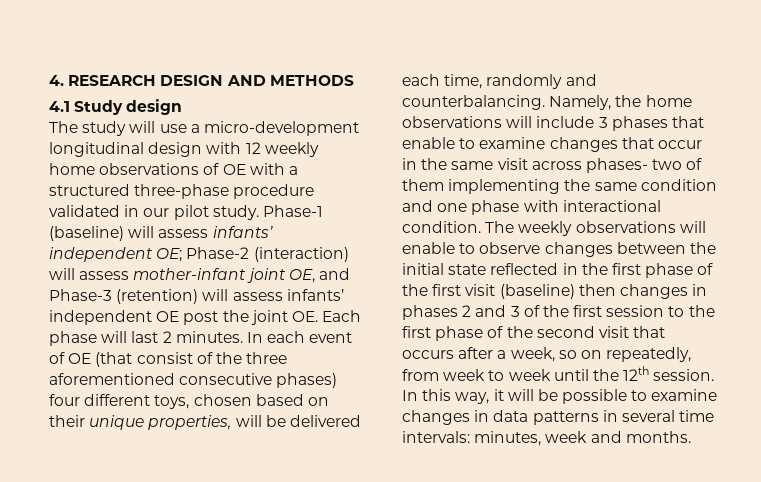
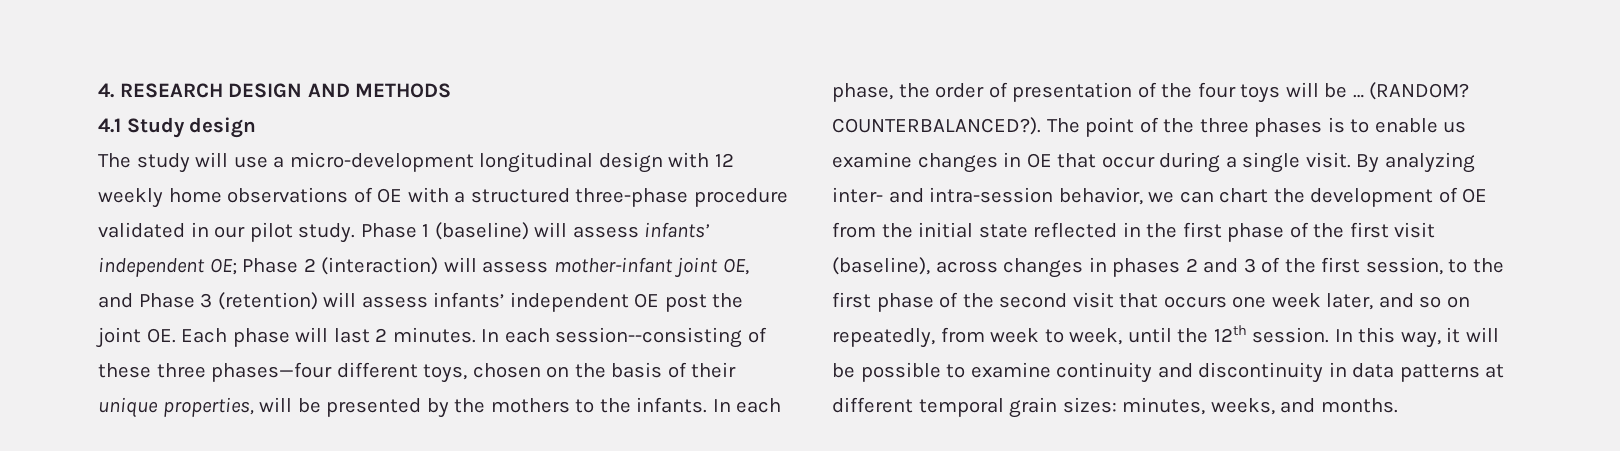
[262,205,323,217] Phase-1 -> [360,223,430,238] Phase 1
[186,247,250,259] Phase-2 -> [242,258,316,273] Phase 2
[49,289,112,301] Phase-3 -> [138,293,213,308] Phase 3
[309,332,353,343] [49,352,288,367] [49,373,338,388] [49,394,329,409] event of OE (that consist of the three aforementioned consecutive phases) four different toys, chosen based on -> [555,327,767,348] [98,362,687,383] session--consisting of these three phases—four different toys, chosen on the basis of
[289,415,361,427] [402,74,597,89] [402,95,692,110] [402,116,704,131] [402,137,702,152] [402,158,703,173] [402,179,717,194] [402,200,661,215] [402,221,706,236] [402,242,686,257] delivered each time, randomly and counterbalancing. Namely, the home observations will include 3 phases that enable to examine changes that occur in the same visit across phases- two of them implementing the same condition and one phase with interactional condition. The weekly observations will enable to observe changes between -> [326,397,782,418] [832,82,1470,103] [832,117,1467,137] [832,152,1475,173] [832,187,1488,207] [832,222,876,238] presented by the mothers to the infants. In each phase, the order of presentation of the four toys will be … (RANDOM? COUNTERBALANCED?). The point of the three phases is to enable us examine changes in OE that occur during a single visit. By analyzing inter- and intra-session behavior, we can chart the development of OE from
[499,284,616,299] (baseline) then -> [832,257,998,275] (baseline), across
[606,305,665,317] session -> [1365,257,1443,275] session,
[458,347,555,362] after a week, -> [1232,293,1414,310] one week later, and
[508,369,551,381] week -> [1069,328,1123,345] week,
[402,410,715,425] [402,431,588,446] changes in data patterns in several time intervals: minutes, week -> [1056,362,1505,383] [832,397,1275,418] continuity and discontinuity in data patterns at different temporal grain sizes: minutes, weeks,

